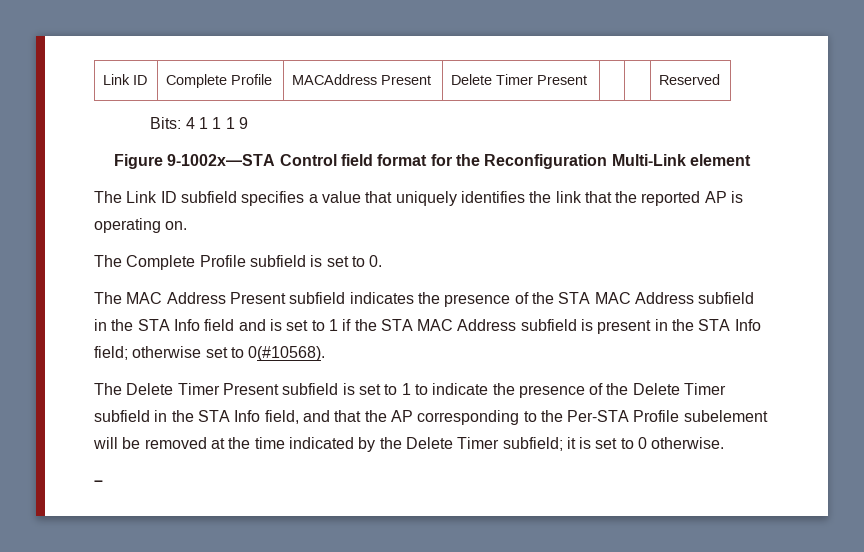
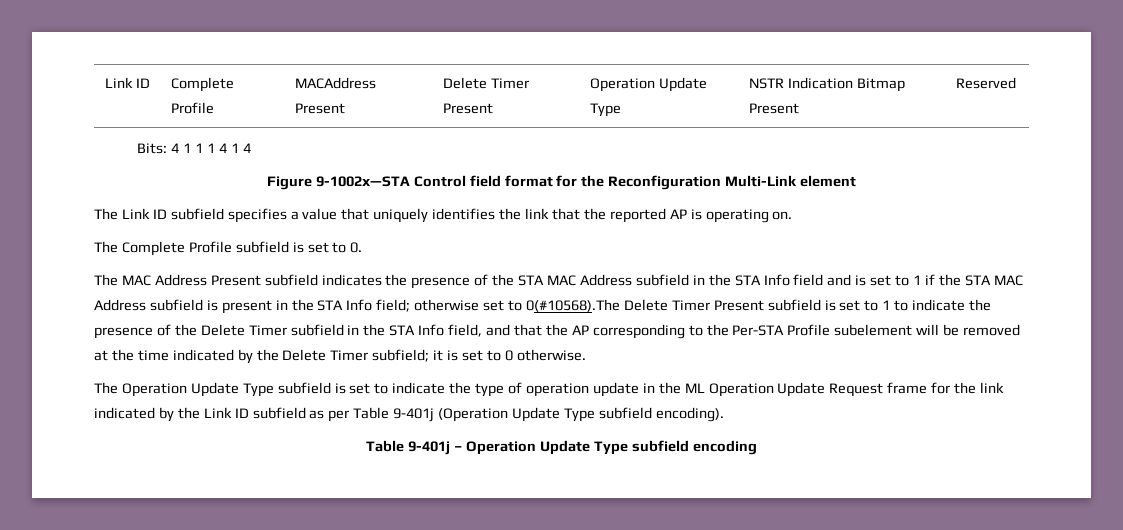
(587, 80) | -> [589,77,707,92] [589,103,621,117] [748,77,905,92] [748,103,799,114] Operation Update Type | NSTR Indication Bitmap Present
[239,117,249,129] 9 -> [219,143,251,153] 4 1 4
[248,346,326,361] [94,383,122,395] 0(#10568). // The -> [525,299,620,312] 0(#10568).The
[94,480,103,486] – -> [94,382,1005,397] [94,407,724,422] [366,440,757,455] The Operation Update Type subfield is set to indicate the type of operation update in the ML Operation Update Request frame for the link indicated by the Link ID subfield as per Table 9-401j (Operation Update Type subfield encoding). // Table 9-401j – Operation Update Type subfield encoding

